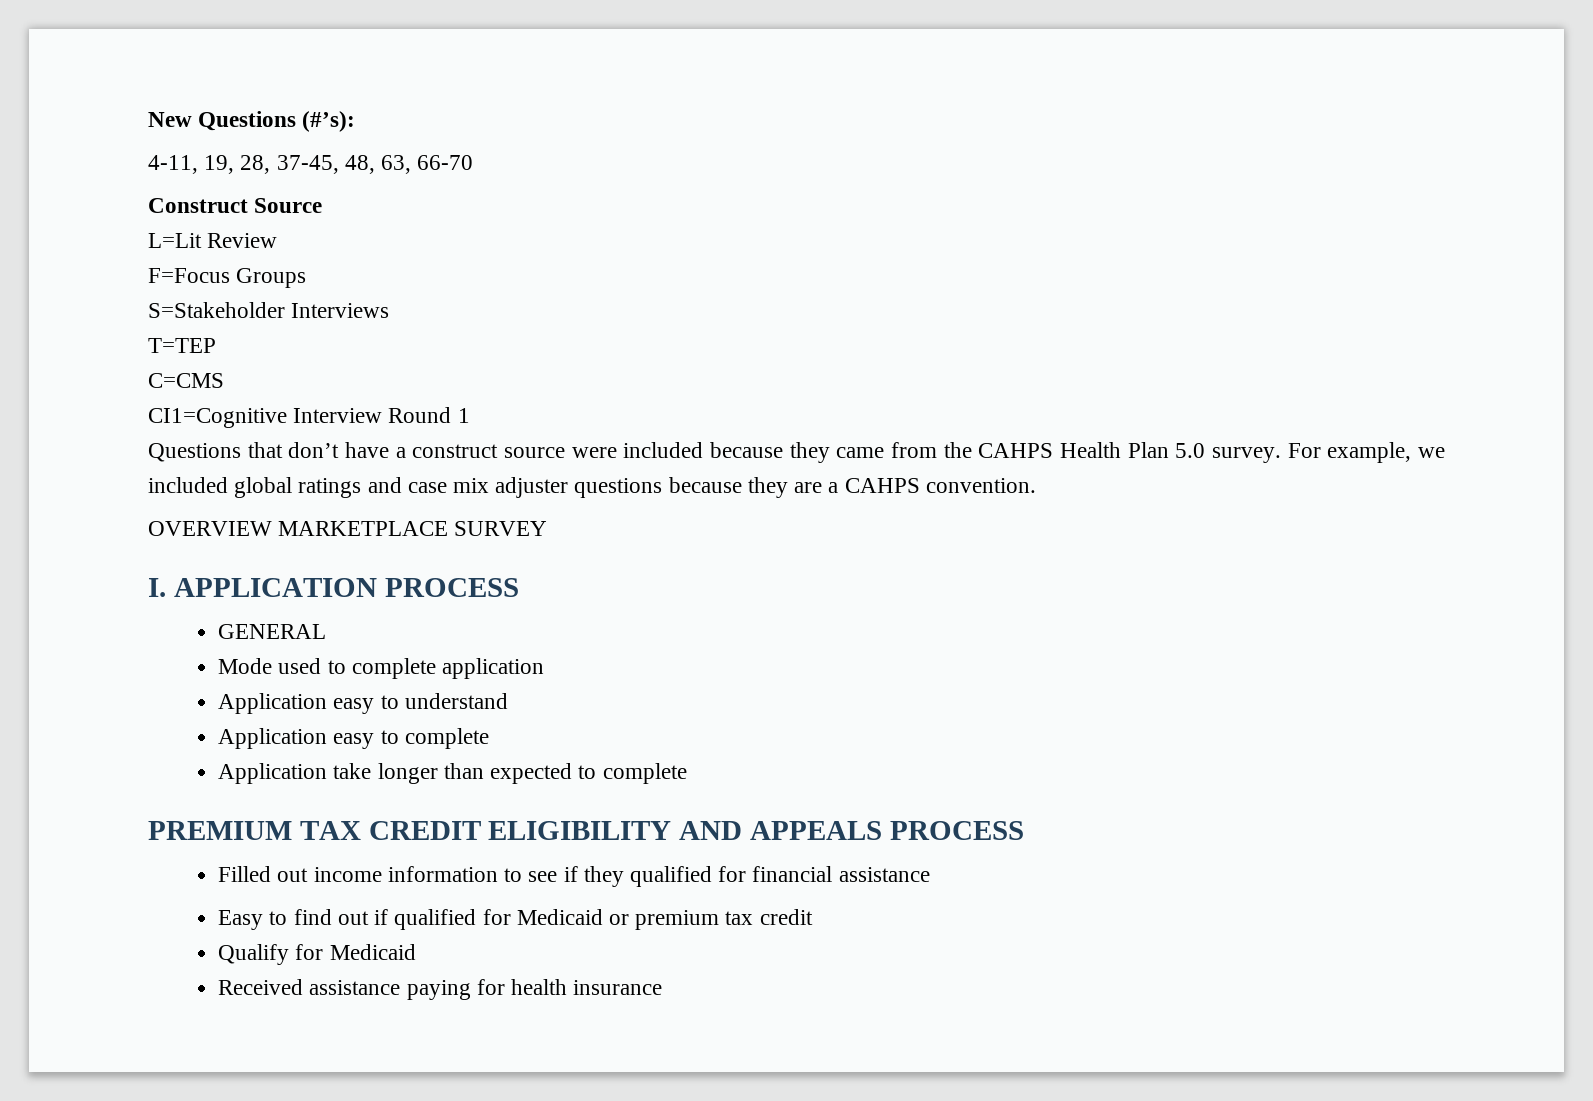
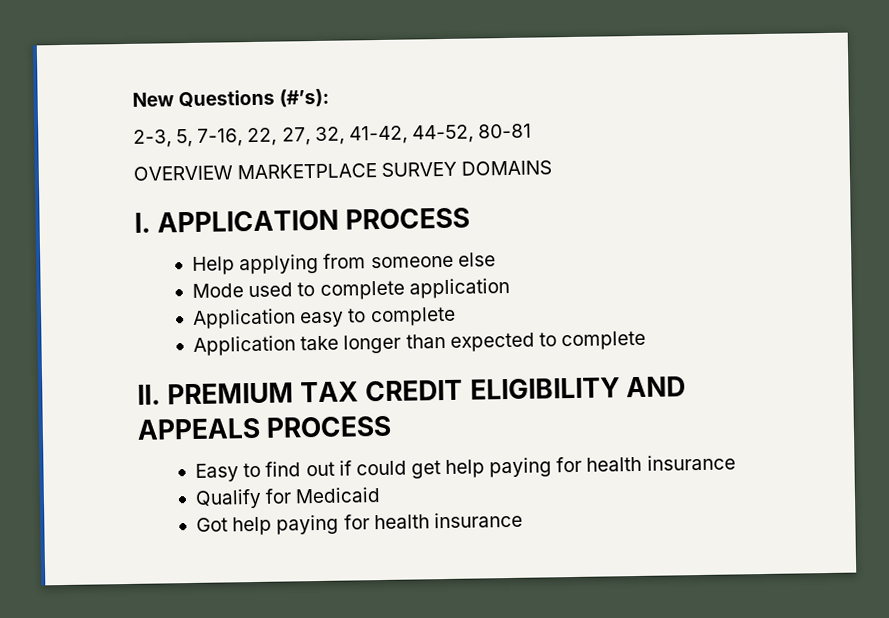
[148,155,474,174] [148,198,323,213] [148,233,278,248] [148,268,307,288] [148,302,390,318] [148,338,216,353] [148,373,224,388] [148,407,470,428] [148,442,1445,463] [148,477,1036,498] 4-11, 19, 28, 37-45, 48, 63, 66-70 // Construct Source // L=Lit Review // F=Focus Groups // S=Stakeholder Interviews // T=TEP // C=CMS // CI1=Cognitive Interview Round 1 // Questions that don’t have a construct source were included because they came from the CAHPS Health Plan 5.0 survey. For example, we included global ratings and case mix adjuster questions because they are a CAHPS convention. -> [133,123,533,148] 2-3, 5, 7-16, 22, 27, 32, 41-42, 44-52, 80-81
(548, 528) none -> [461,160,553,176] DOMAINS
[218,624,327,639] GENERAL -> [192,252,496,275] Help applying from someone else
[218,693,508,714] // Application easy to understand -> (510, 288) none
(687, 773) none -> [137,384,161,405] II.
[218,866,930,887] // Filled out income information to see if they qualified for financial assistance -> (392, 426) none
[394,909,813,930] qualified for Medicaid or premium tax credit -> [355,454,736,479] could get help paying for health insurance
[218,979,401,995] Received assistance -> [196,516,273,536] Got help

